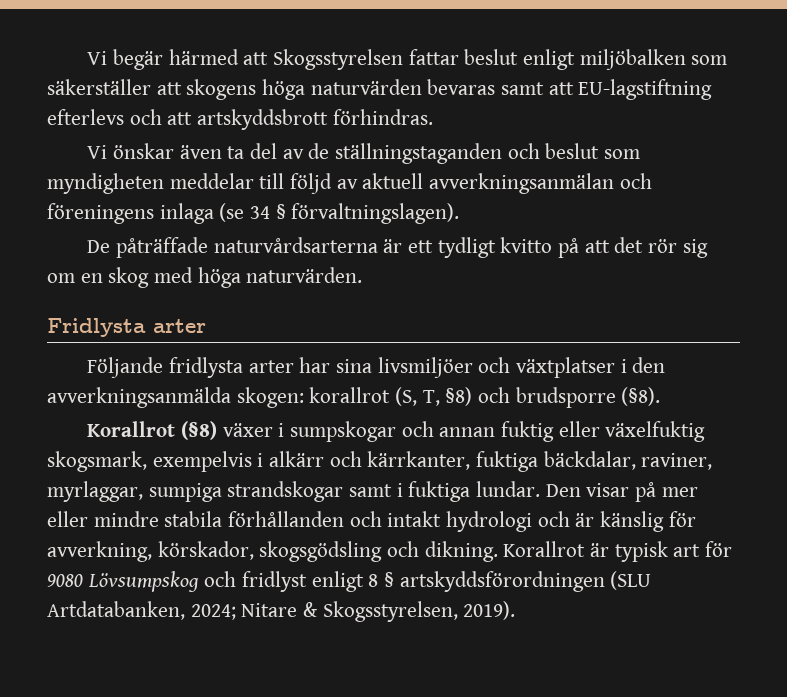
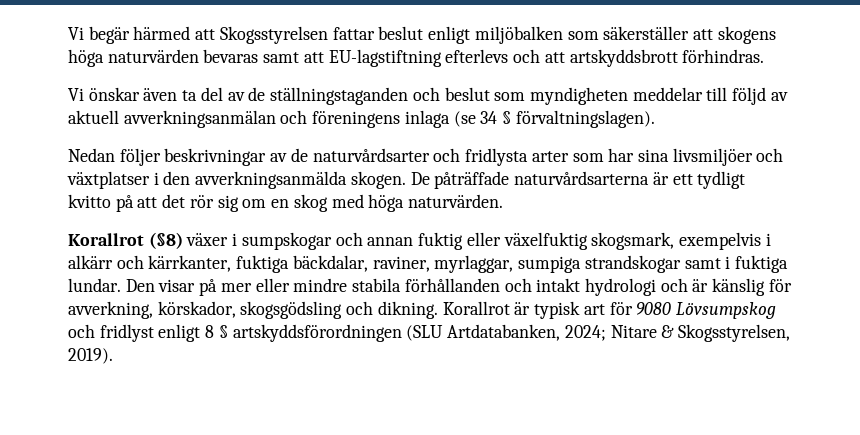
(460, 213) none -> [68,148,784,166] [67,171,406,189] Nedan följer beskrivningar av de naturvårdsarter och fridlysta arter som har sina livsmiljöer och växtplatser i den avverkningsanmälda skogen.
[47,318,206,337] [87,357,666,378] [47,387,661,408] // Fridlysta arter // Följande fridlysta arter har sina livsmiljöer och växtplatser i den avverkningsanmälda skogen: korallrot (S, T, §8) och brudsporre (§8). -> (503, 201) none

